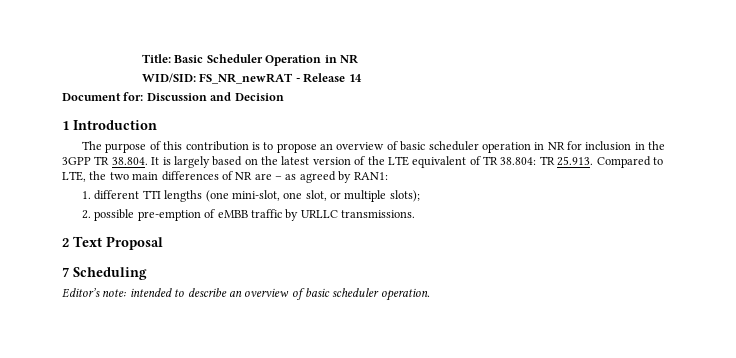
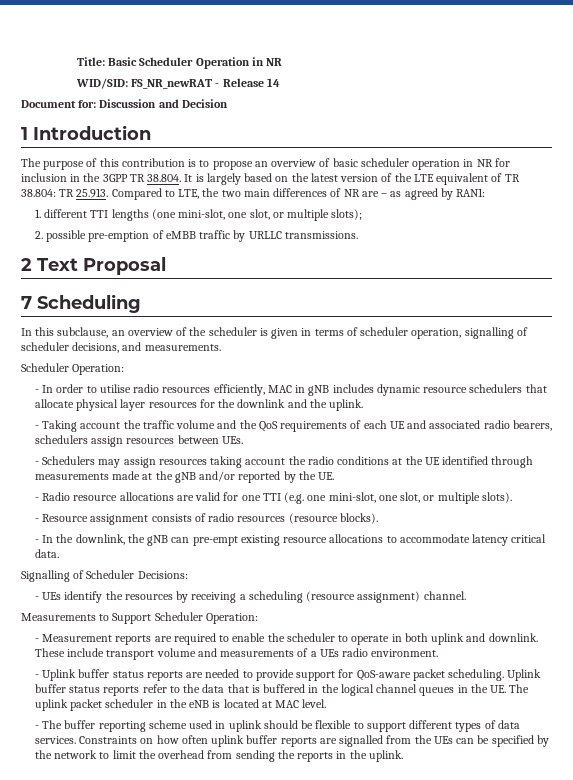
[62,288,430,301] Editor’s note: intended to describe an overview of basic scheduler operation. -> [21,327,528,339] [21,342,221,353] [21,363,125,375] [34,384,547,396] [34,399,364,411] [34,420,552,432] [34,435,243,447] [34,456,534,468] [34,471,335,483] [34,492,512,504] [34,513,378,525] [34,534,547,546] [34,549,59,558] [21,570,188,582] [34,591,466,603] [21,612,258,624] [34,633,538,645] [34,648,439,660] [34,669,542,681] [34,684,530,696] [34,699,327,711] [34,720,520,732] [34,735,549,747] [34,750,403,762] In this subclause, an overview of the scheduler is given in terms of scheduler operation, signalling of scheduler decisions, and measurements. // Scheduler Operation: // - In order to utilise radio resources efficiently, MAC in gNB includes dynamic resource schedulers that allocate physical layer resources for the downlink and the uplink. // - Taking account the traffic volume and the QoS requirements of each UE and associated radio bearers, schedulers assign resources between UEs. // - Schedulers may assign resources taking account the radio conditions at the UE identified through measurements made at the gNB and/or reported by the UE. // - Radio resource allocations are valid for one TTI (e.g. one mini-slot, one slot, or multiple slots). // - Resource assignment consists of radio resources (resource blocks). // - In the downlink, the gNB can pre-empt existing resource allocations to accommodate latency critical data. // Signalling of Scheduler Decisions: // - UEs identify the resources by receiving a scheduling (resource assignment) channel. // Measurements to Support Scheduler Operation: // - Measurement reports are required to enable the scheduler to operate in both uplink and downlink. These include transport volume and measurements of a UEs radio environment. // - Uplink buffer status reports are needed to provide support for QoS-aware packet scheduling. Uplink buffer status reports refer to the data that is buffered in the logical channel queues in the UE. The uplink packet scheduler in the eNB is located at MAC level. // - The buffer reporting scheme used in uplink should be flexible to support different types of data services. Constraints on how often uplink buffer reports are signalled from the UEs can be specified by the network to limit the overhead from sending the reports in the uplink.

